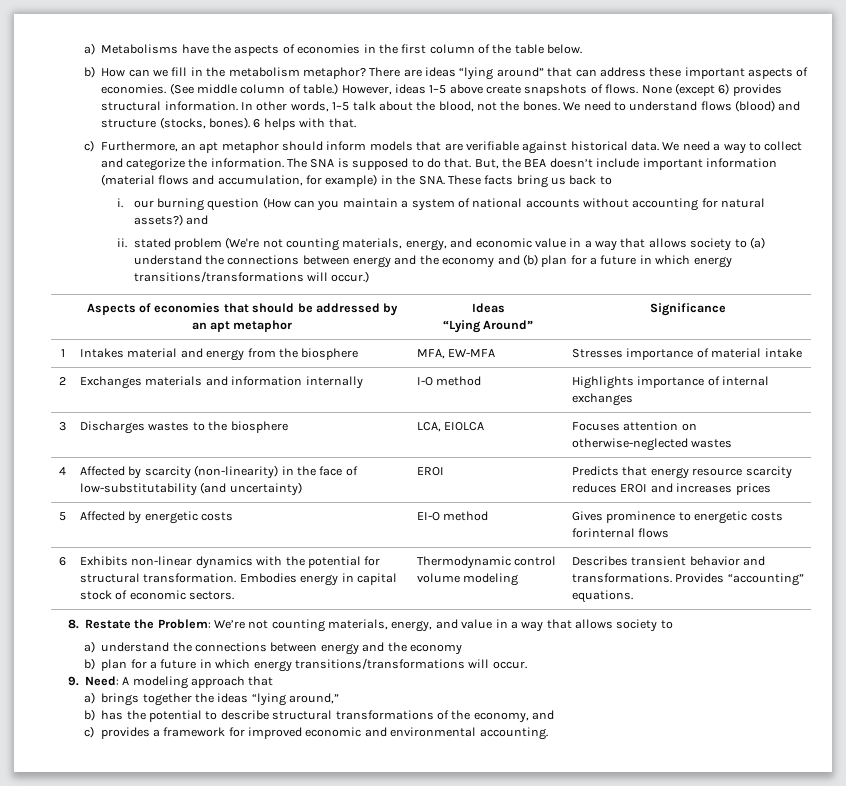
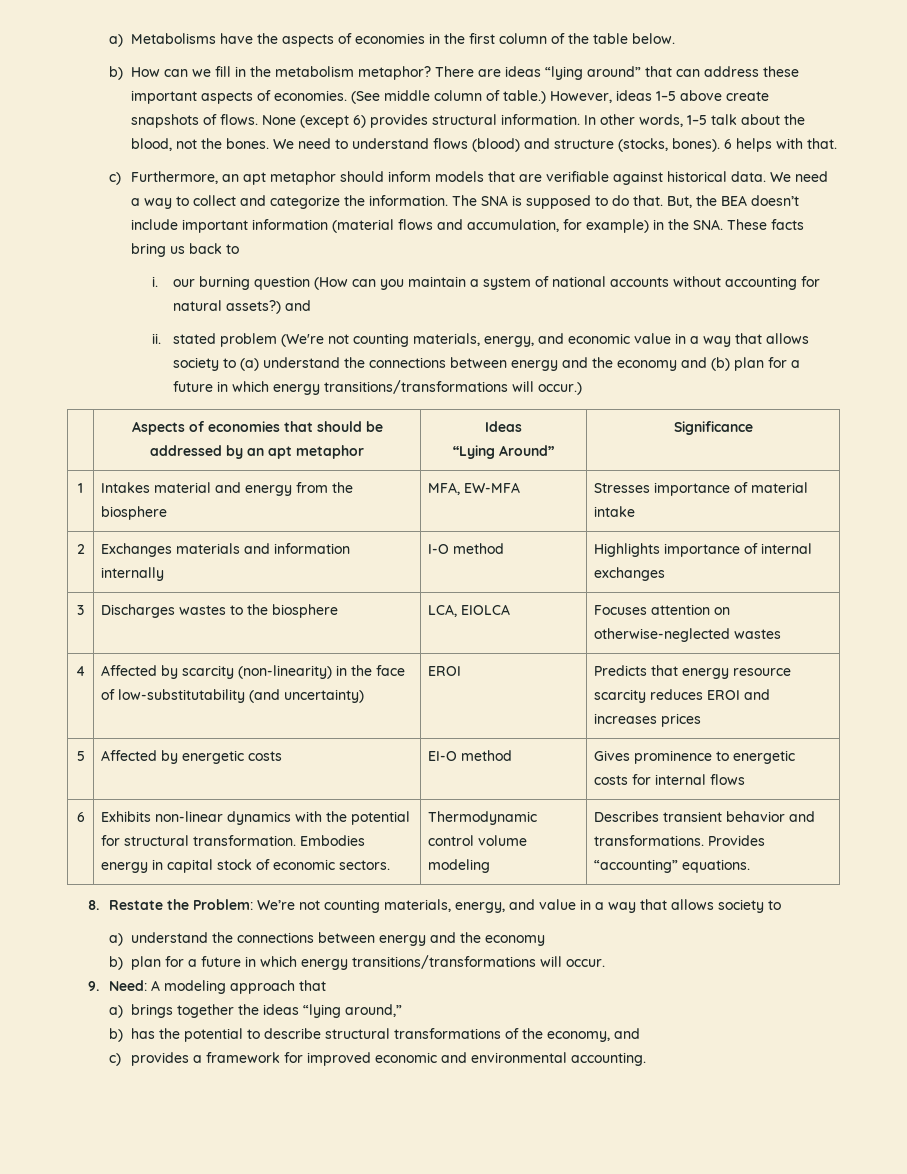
[572,528,636,538] forinternal -> [632,774,707,785] for internal

